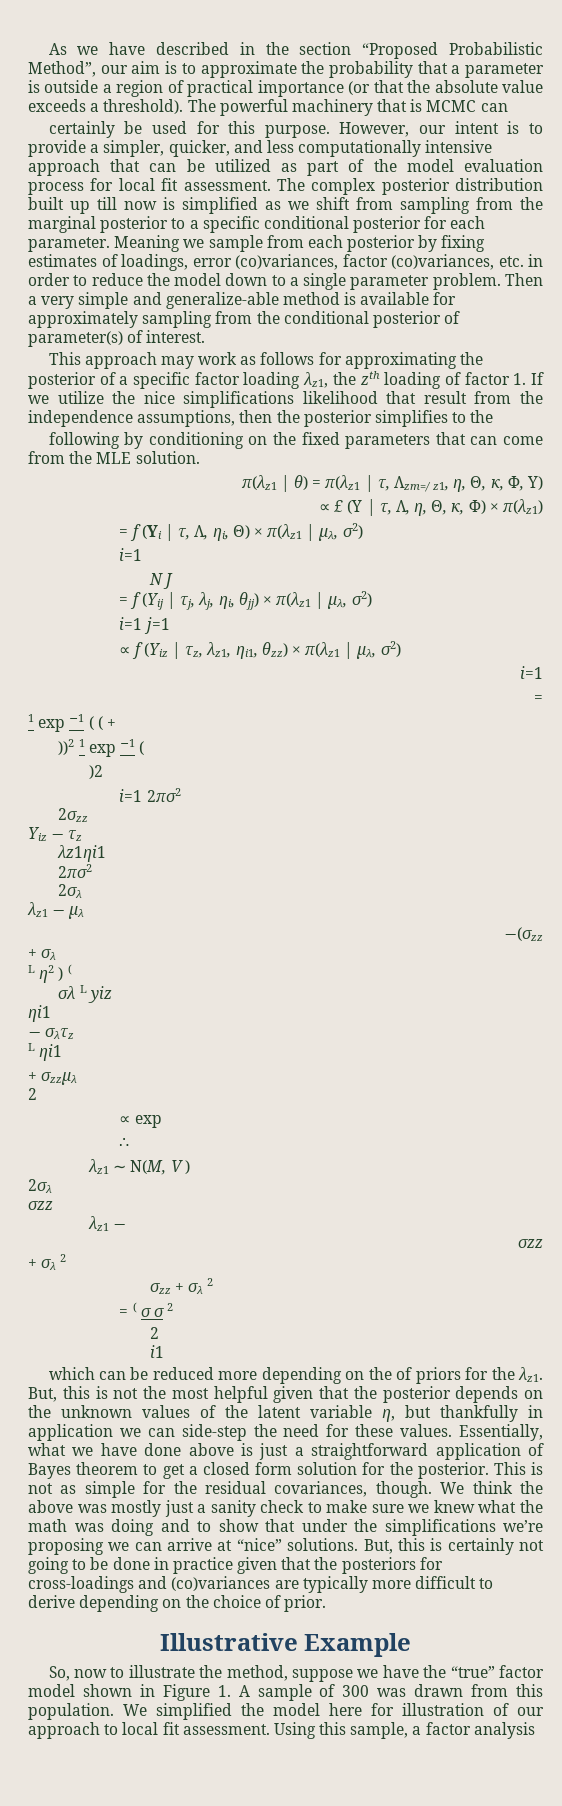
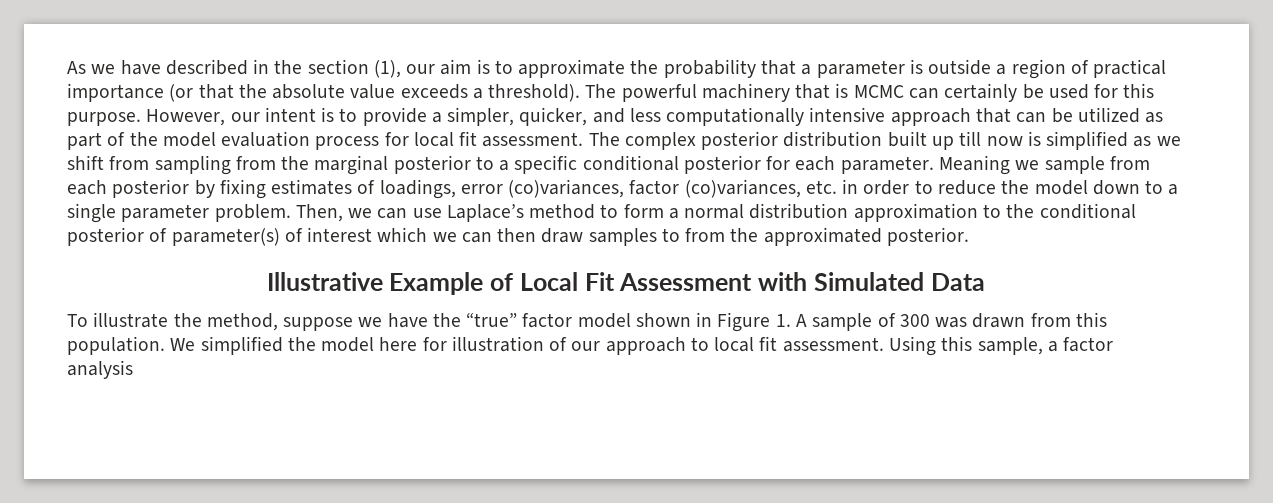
[362,42,543,59] [28,61,96,77] “Proposed Probabilistic Method”, -> [373,60,401,78] (1),
(508, 107) // -> (939, 93) none
[504,273,543,286] [28,292,457,309] [28,311,253,328] Then a very simple and generalize-able method is available for approximately sampling from -> [295,203,1001,222] Then, we can use Laplace’s method to form a normal distribution approximation to
[146,330,206,343] [48,352,484,369] [28,371,544,389] [28,391,543,408] [28,410,494,427] [48,432,543,449] [28,451,200,464] [240,475,543,492] [318,499,543,516] [119,523,363,541] [119,548,143,561] [148,573,174,589] [119,591,372,610] [119,617,170,634] [119,641,401,659] [520,666,543,679] [534,695,543,703] [28,714,116,732] [58,739,145,757] [88,765,103,779] [119,788,181,802] [58,808,89,822] [28,827,83,841] [57,845,107,862] [58,864,93,878] [58,884,83,898] [27,902,85,919] [504,927,543,941] [28,949,57,960] [28,964,72,983] [58,985,112,1003] [28,1005,51,1022] [28,1028,75,1039] [28,1043,63,1061] [28,1072,78,1085] [28,1088,37,1100] [119,1115,162,1128] [119,1138,130,1148] [87,1159,190,1175] [28,1179,52,1193] [28,1201,53,1210] [87,1216,127,1231] [518,1239,543,1248] [28,1254,67,1270] [149,1278,214,1294] [119,1302,174,1317] [149,1327,159,1339] [149,1345,164,1358] [48,1367,543,1384] [28,1386,543,1403] [28,1405,543,1422] [28,1424,544,1441] [28,1443,544,1460] [28,1462,543,1479] [28,1481,543,1498] [28,1500,544,1517] [28,1519,543,1536] [28,1538,544,1555] [28,1557,443,1574] [28,1576,494,1593] [28,1595,327,1612] [159,1633,412,1657] [48,1666,125,1681] interest. // This approach may work as follows for approximating the posterior of a specific factor loading λz1, the zth loading of factor 1. If we utilize the nice simplifications likelihood that result from the independence assumptions, then the posterior simplifies to the // following by conditioning on the fixed parameters that can come from the MLE solution. // π(λz1 | θ) = π(λz1 | τ, Λzm=/ z1, η, Θ, κ, Φ, Y) // ∝ £ (Y | τ, Λ, η, Θ, κ, Φ) × π(λz1) // = f (Yi | τ, Λ, ηi, Θ) × π(λz1 | µλ, σ2) // i=1 // N J // = f (Yij | τj, λj, ηi, θjj) × π(λz1 | µλ, σ2) // i=1 j=1 // ∝ f (Yiz | τz, λz1, ηi1, θzz) × π(λz1 | µλ, σ2) // i=1 // = // 1 exp −1 ( ( + // ))2 1 exp −1 ( // )2 // i=1 2πσ2 // 2σzz // Yiz − τz // λz1ηi1 // 2πσ2 // 2σλ // λz1 − µλ // −(σzz // + σλ // L η2 ) ( // σλ L yiz // ηi1 // − σλτz // L ηi1 // + σzzµλ // 2 // ∝ exp // ∴ // λz1 ∼ N(M, V ) // 2σλ // σzz // λz1 − // σzz // + σλ 2 // σzz + σλ 2 // = ( σ σ 2 // 2 // i1 // which can be reduced more depending on the of priors for the λz1. But, this is not the most helpful given that the posterior depends on the unknown values of the latent variable η, but thankfully in application we can side-step the need for these values. Essentially, what we have done above is just a straightforward application of Bayes theorem to get a closed form solution for the posterior. This is not as simple for the residual covariances, though. We think the above was mostly just a sanity check to make sure we knew what the math was doing and to show that under the simplifications we’re proposing we can arrive at “nice” solutions. But, this is certainly not going to be done in practice given that the posteriors for cross-loadings and (co)variances are typically more difficult to derive depending on the choice of prior. // Illustrative Example // So, now to -> [307,227,969,246] [266,272,985,295] [67,314,88,327] interest which we can then draw samples to from the approximated posterior. // Illustrative Example of Local Fit Assessment with Simulated Data // To

